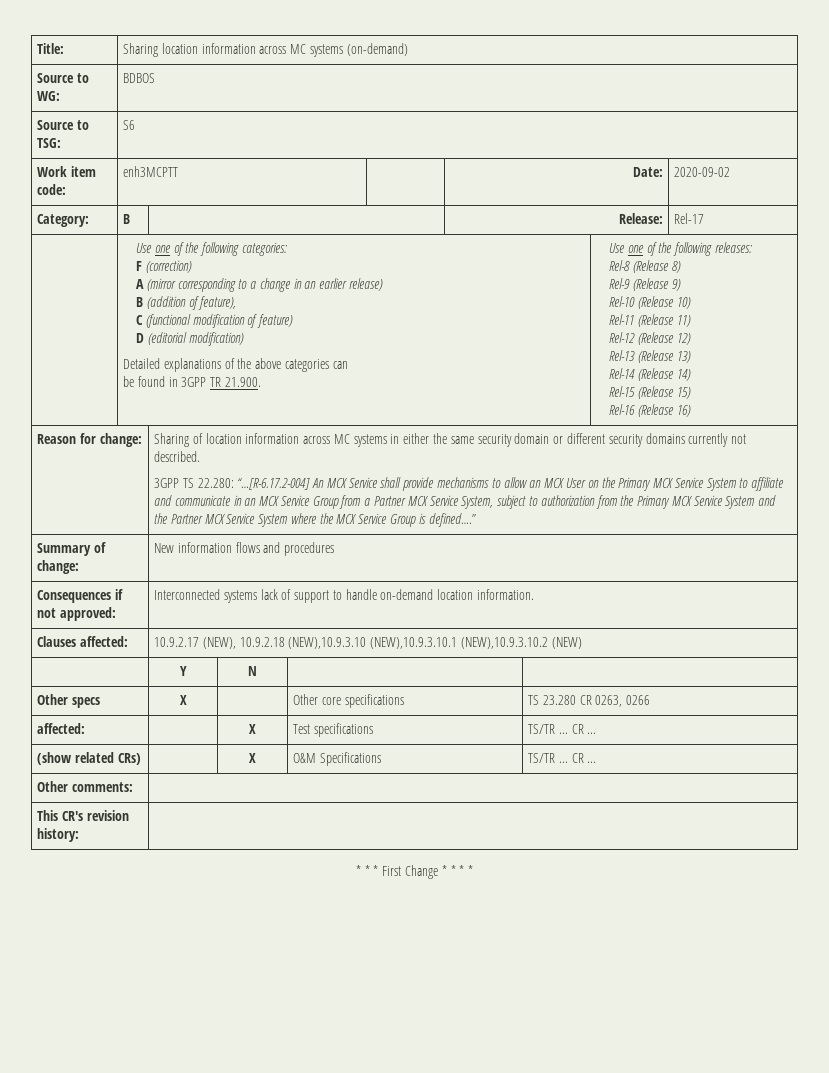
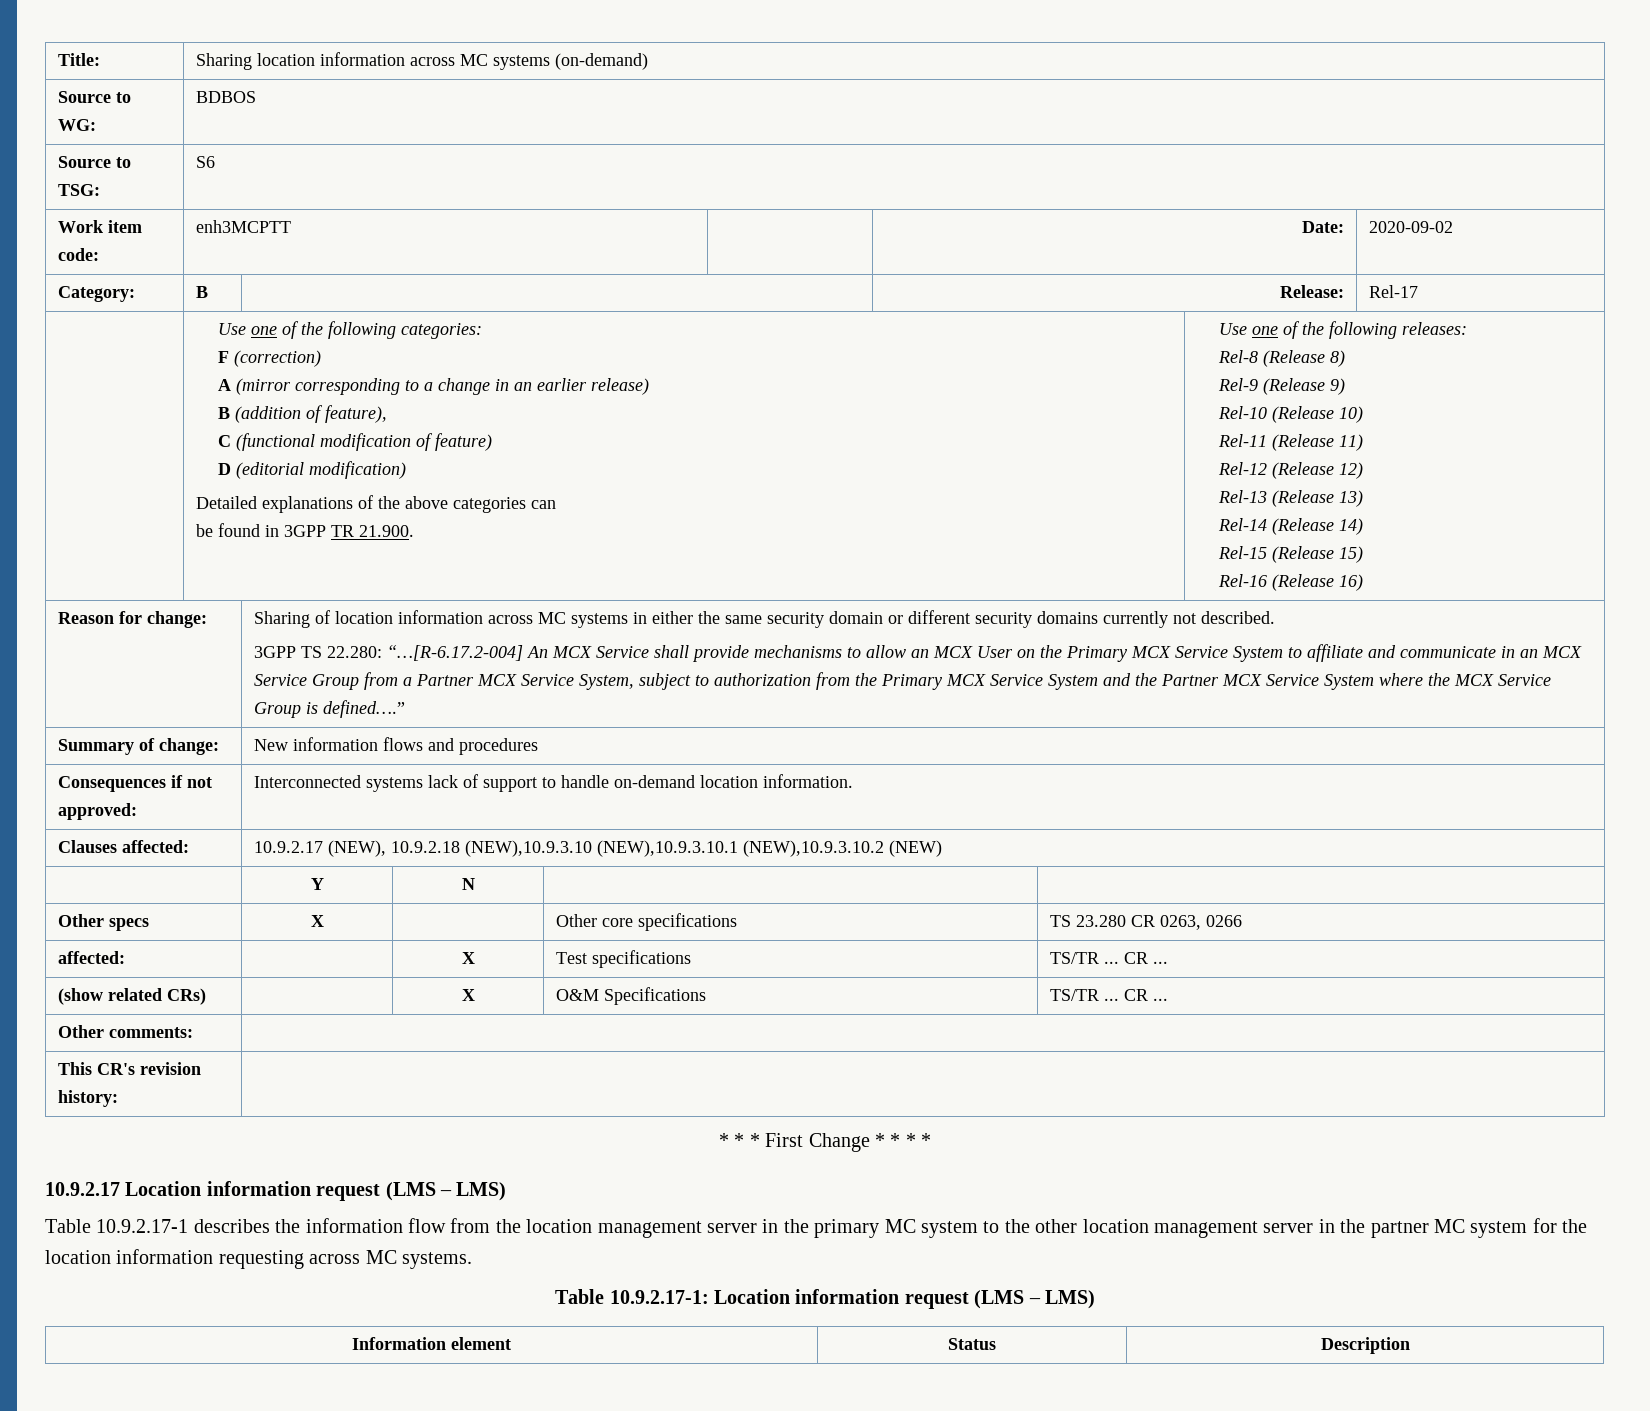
(474, 870) none -> [45,1181,507,1201] [45,1218,1588,1238] [45,1249,472,1269] [555,1289,1095,1309] [352,1337,511,1350] [948,1338,996,1350] [1320,1337,1410,1354] // 10.9.2.17 Location information request (LMS – LMS) // Table 10.9.2.17-1 describes the information flow from the location management server in the primary MC system to the other location management server in the partner MC system for the location information requesting across MC systems. // Table 10.9.2.17-1: Location information request (LMS – LMS) // Information element | Status | Description

